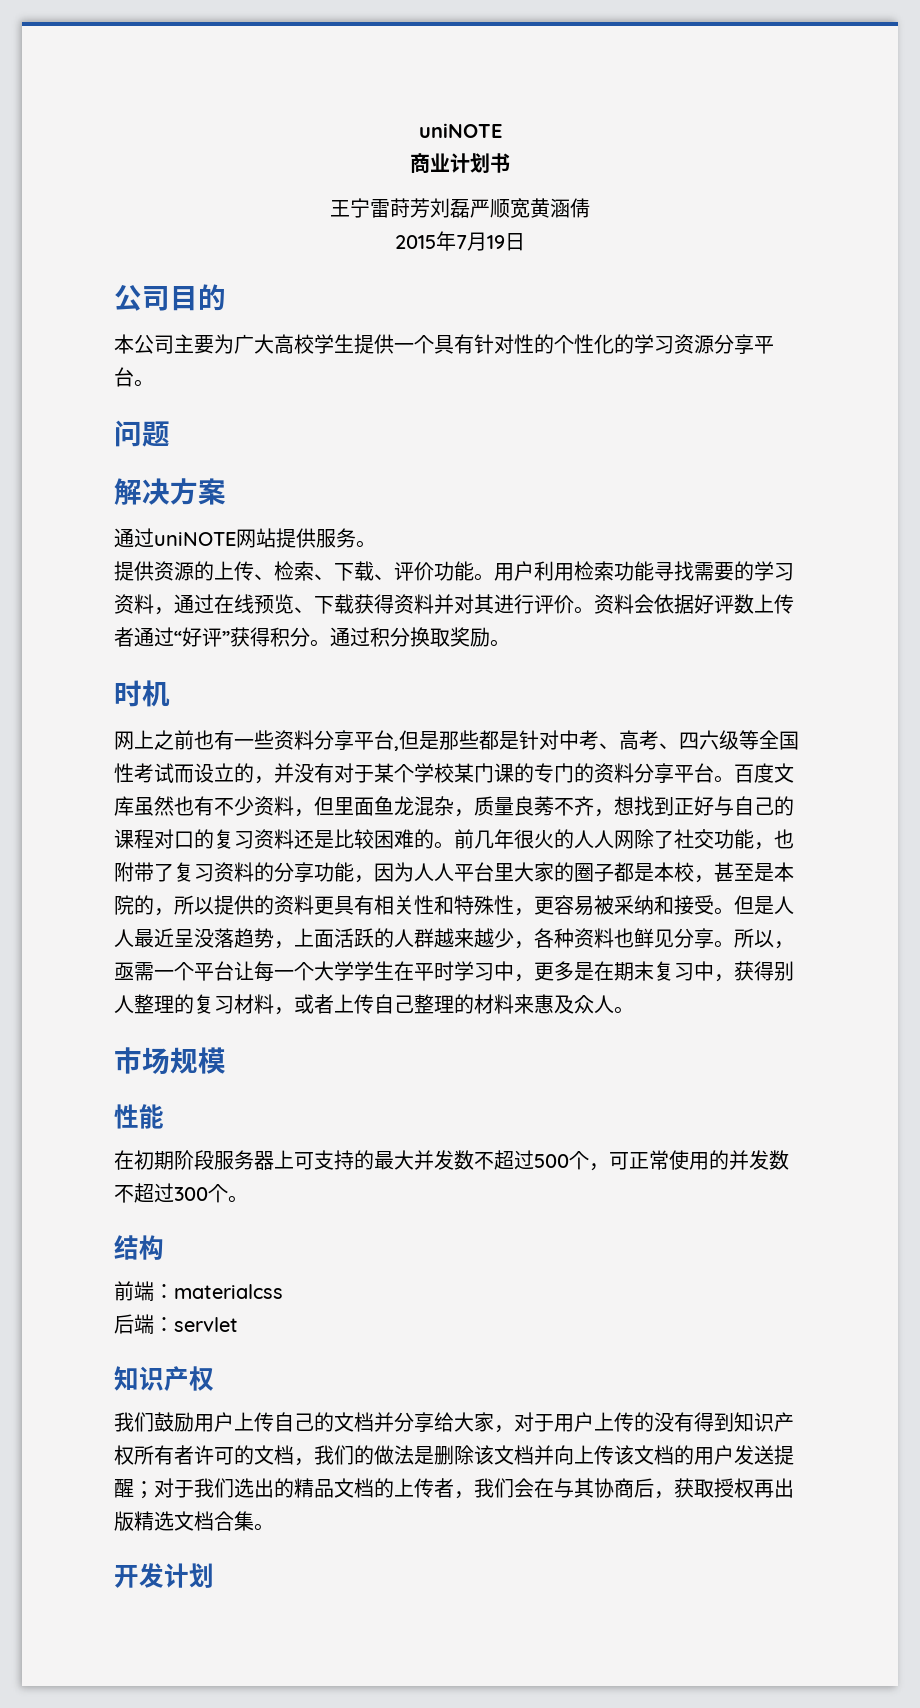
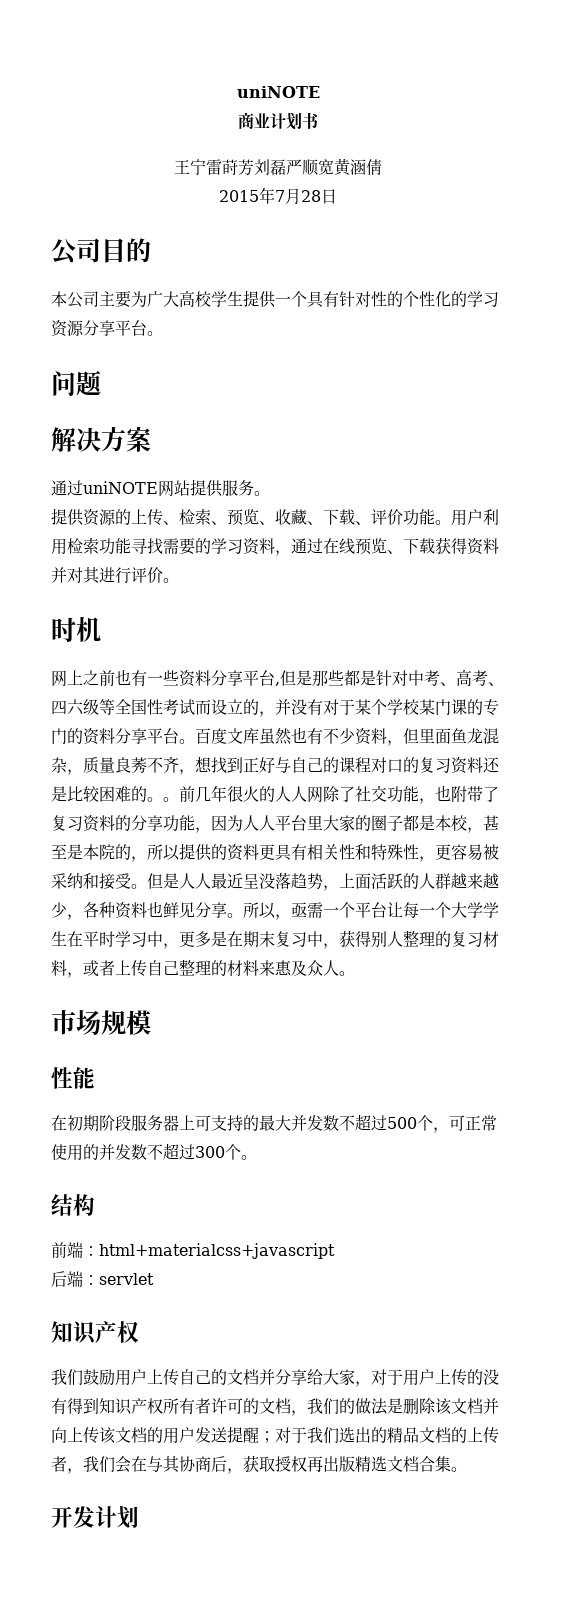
[487,235,505,249] 19 -> [301,190,321,202] 28
(334, 577) none -> [227,509,323,526] 预览、收藏、
[594,594,794,614] [114,627,510,647] 资料会依据好评数上传者通过“好评”获得积分。通过积分换取奖励。 -> (179, 580) none
(454, 845) none -> [163,797,179,802] 。
[174,1284,283,1299] materialcss -> [99,1243,335,1259] html+materialcss+javascript

